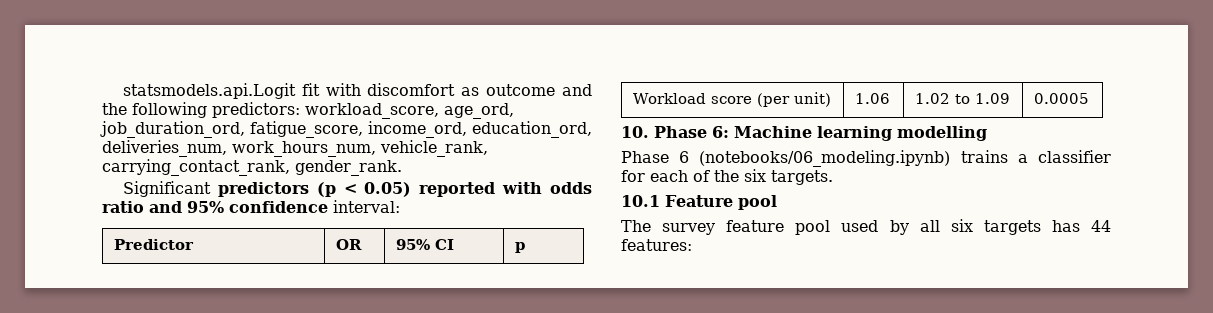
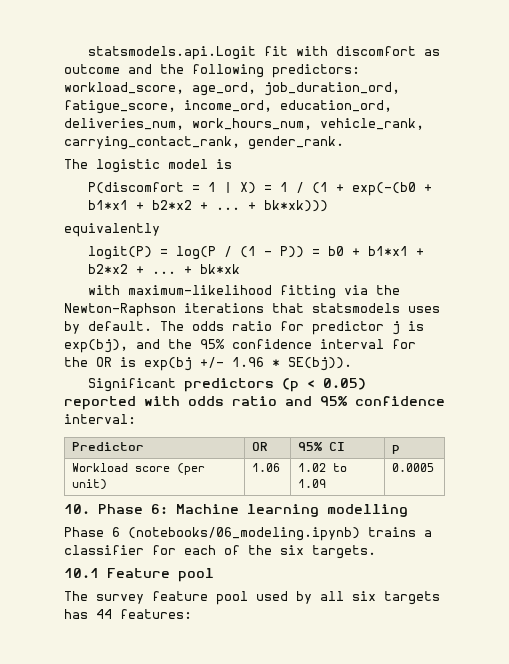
(402, 168) none -> [64,159,232,173] [88,182,433,196] [88,200,329,212] [64,223,160,237] [88,246,425,260] [88,264,241,274] [87,285,400,299] [64,303,440,317] [64,321,424,335] [64,339,416,353] [64,357,352,371] // The logistic model is // P(discomfort = 1 | X) = 1 / (1 + exp(-(b0 + b1*x1 + b2*x2 + ... + bk*xk))) // equivalently // logit(P) = log(P / (1 - P)) = b0 + b1*x1 + b2*x2 + ... + bk*xk // with maximum-likelihood fitting via the Newton-Raphson iterations that statsmodels uses by default. The odds ratio for predictor j is exp(bj), and the 95% confidence interval for the OR is exp(bj +/- 1.96 * SE(bj)).

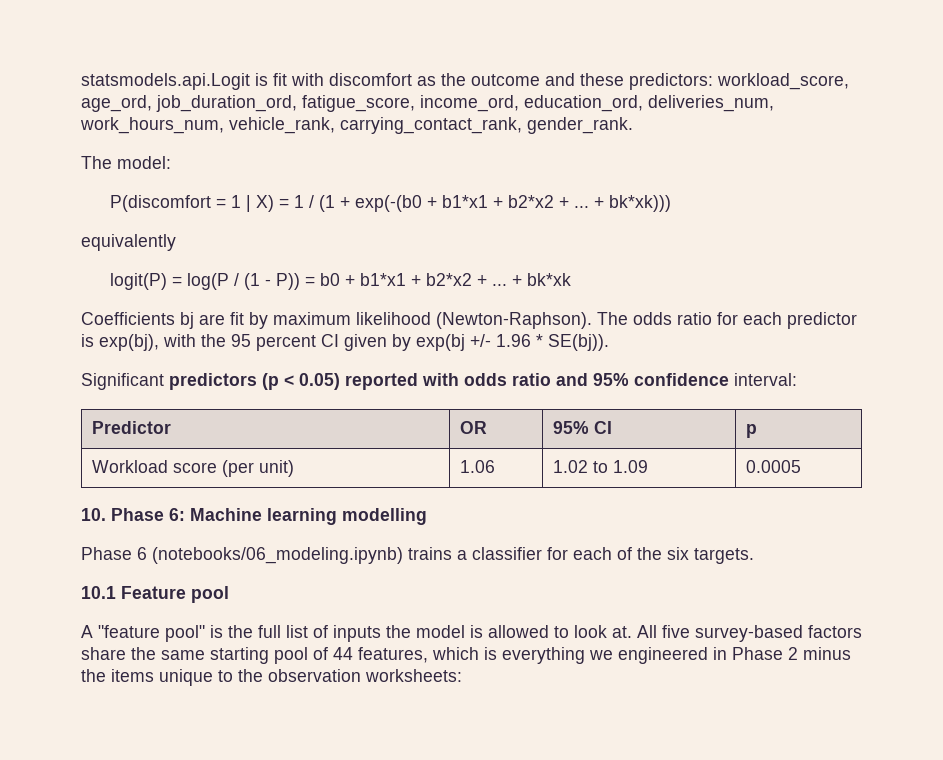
(256, 53) none -> [255,73,268,86] is
(440, 52) none -> [441,73,466,86] the
[160,64,264,78] the following -> [580,73,624,86] these
[96,159,232,173] logistic model is -> [117,156,171,169] model:
[87,285,400,299] [64,303,440,317] [64,321,424,335] [64,339,416,353] [64,357,136,367] with maximum-likelihood fitting via the Newton-Raphson iterations that statsmodels uses by default. The odds ratio for predictor j is exp(bj), and the 95% confidence interval for the OR is -> [81,312,857,329] [81,334,411,351] Coefficients bj are fit by maximum likelihood (Newton-Raphson). The odds ratio for each predictor is exp(bj), with the 95 percent CI given by
[64,591,440,605] [64,609,192,619] The survey feature pool used by all six targets has 44 features: -> [81,625,862,642] [81,647,851,664] [81,669,462,686] A "feature pool" is the full list of inputs the model is allowed to look at. All five survey-based factors share the same starting pool of 44 features, which is everything we engineered in Phase 2 minus the items unique to the observation worksheets:

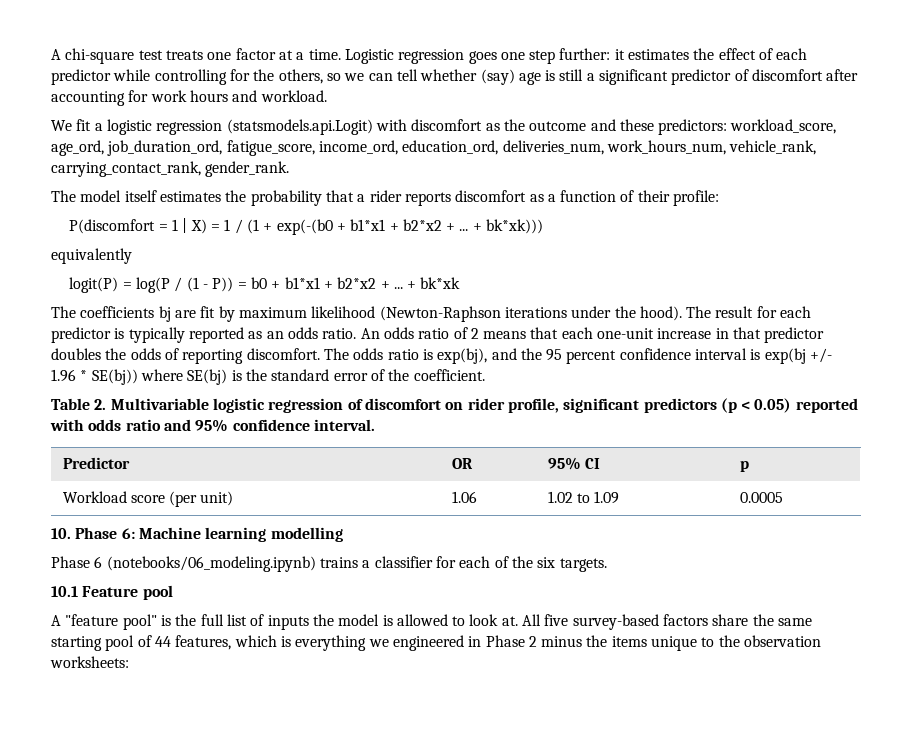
[81,73,287,90] statsmodels.api.Logit is fit -> [51,48,808,64] [51,69,859,85] [51,90,327,106] [51,119,373,135] A chi-square test treats one factor at a time. Logistic regression goes one step further: it estimates the effect of each predictor while controlling for the others, so we can tell whether (say) age is still a significant predictor of discomfort after accounting for work hours and workload. // We fit a logistic regression (statsmodels.api.Logit)
[117,156,171,169] model: -> [80,190,720,206] model itself estimates the probability that a rider reports discomfort as a function of their profile:
[81,312,175,325] Coefficients -> [51,306,155,318] The coefficients
[436,312,857,329] [81,334,609,351] [81,373,164,390] (Newton-Raphson). The odds ratio for each predictor is exp(bj), with the 95 percent CI given by exp(bj +/- 1.96 * SE(bj)). // Significant -> [379,306,812,322] [51,327,825,343] [51,348,833,364] [51,369,485,385] [51,398,640,413] (Newton-Raphson iterations under the hood). The result for each predictor is typically reported as an odds ratio. An odds ratio of 2 means that each one-unit increase in that predictor doubles the odds of reporting discomfort. The odds ratio is exp(bj), and the 95 percent confidence interval is exp(bj +/- 1.96 * SE(bj)) where SE(bj) is the standard error of the coefficient. // Table 2. Multivariable logistic regression of discomfort on rider profile, significant
[734,373,797,386] interval: -> [313,419,375,431] interval.

